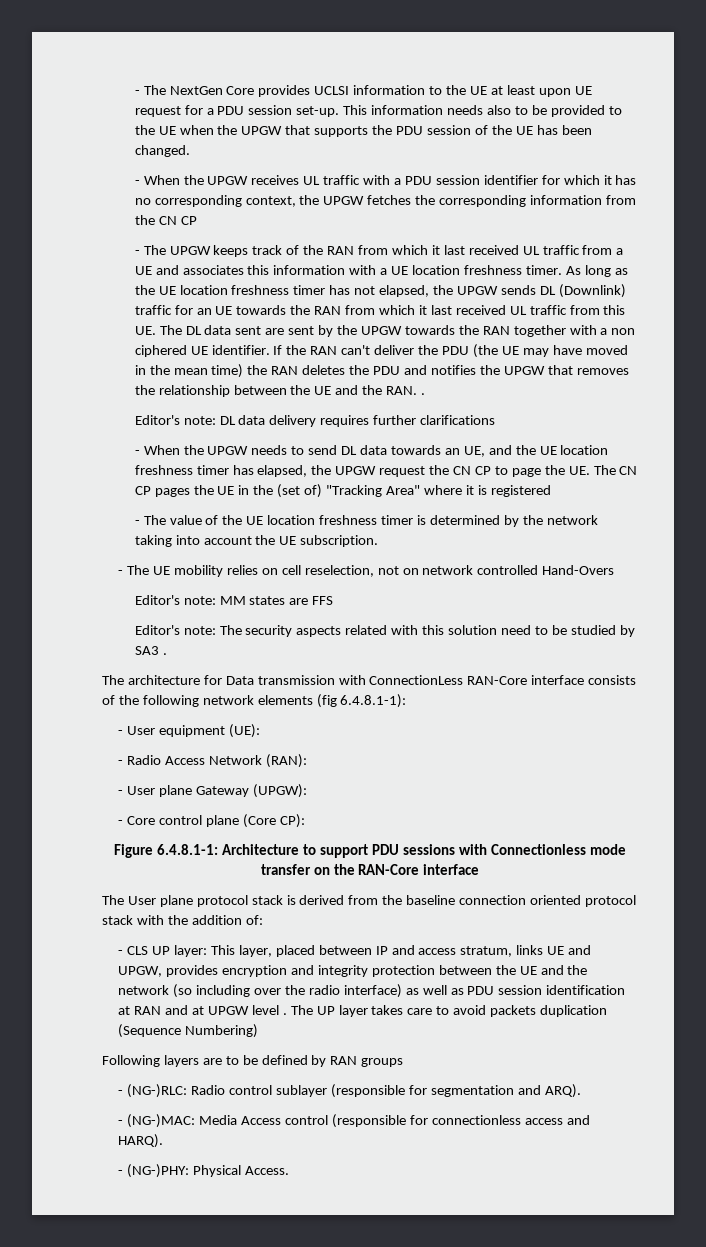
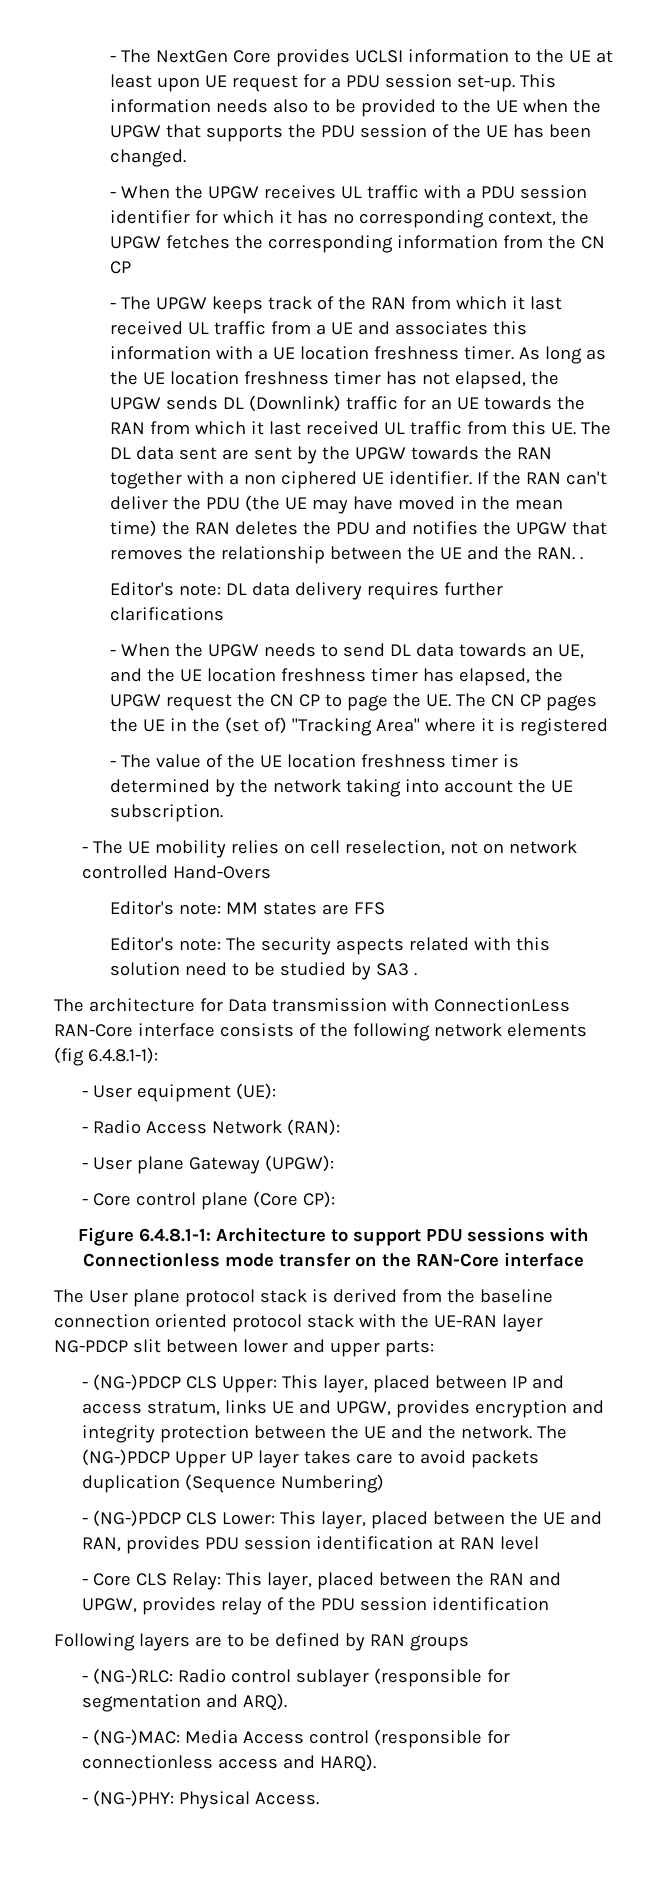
[191,915,263,925] [118,945,208,957] addition of: // - CLS UP layer: -> [433,1314,543,1332] [54,1339,434,1357] [81,1374,277,1393] UE-RAN layer NG-PDCP slit between lower and upper parts: // - (NG-)PDCP CLS Upper:
[118,984,626,998] [118,1005,313,1015] network (so including over the radio interface) as well as PDU session identification at RAN and at UPGW level . The -> [460,1425,567,1439] [81,1449,226,1468] network. The (NG-)PDCP Upper
(259, 1031) none -> [81,1510,602,1529] [81,1536,539,1554] [81,1572,561,1590] [81,1597,549,1615] // - (NG-)PDCP CLS Lower: This layer, placed between the UE and RAN, provides PDU session identification at RAN level // - Core CLS Relay: This layer, placed between the RAN and UPGW, provides relay of the PDU session identification

